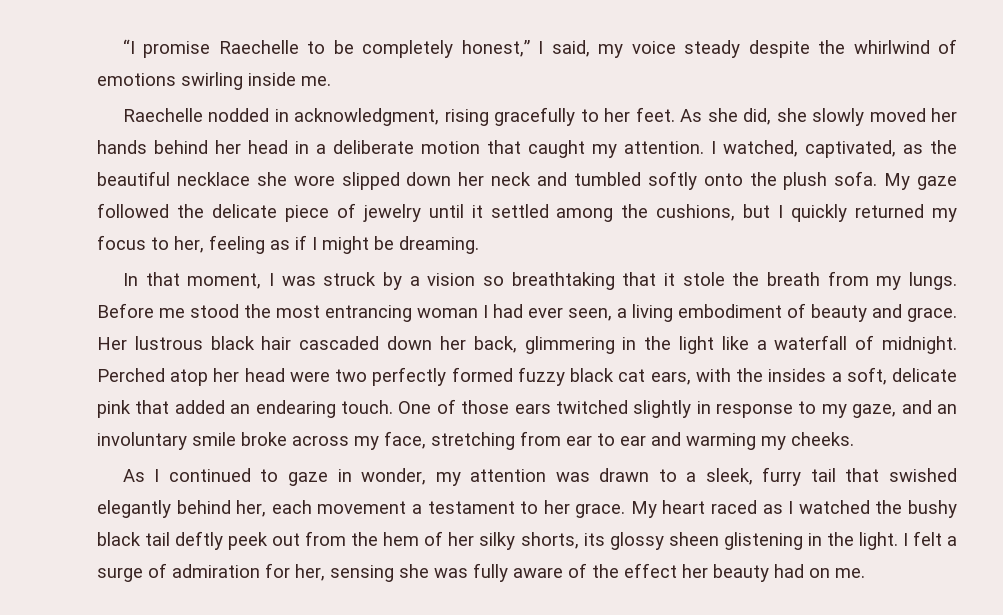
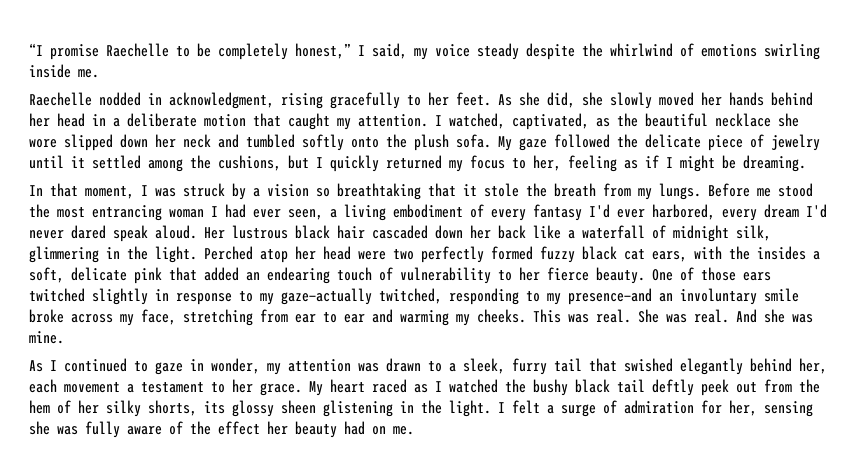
[811,304,957,322] beauty and grace. -> [491,204,827,221] [29,225,197,242] every fantasy I'd ever harbored, every dream I'd never dared speak aloud.
[473,335,957,354] back, glimmering in the light like a waterfall of midnight. -> [498,225,771,242] [29,246,197,263] back like a waterfall of midnight silk, glimmering in the light.
[340,400,393,414] touch. -> [337,267,645,284] touch of vulnerability to her fierce beauty.
[852,400,932,418] gaze, and -> [281,288,652,305] gaze—actually twitched, responding to my presence—and
(854, 439) none -> [533,309,813,323] [29,331,64,344] This was real. She was real. And she was mine.

